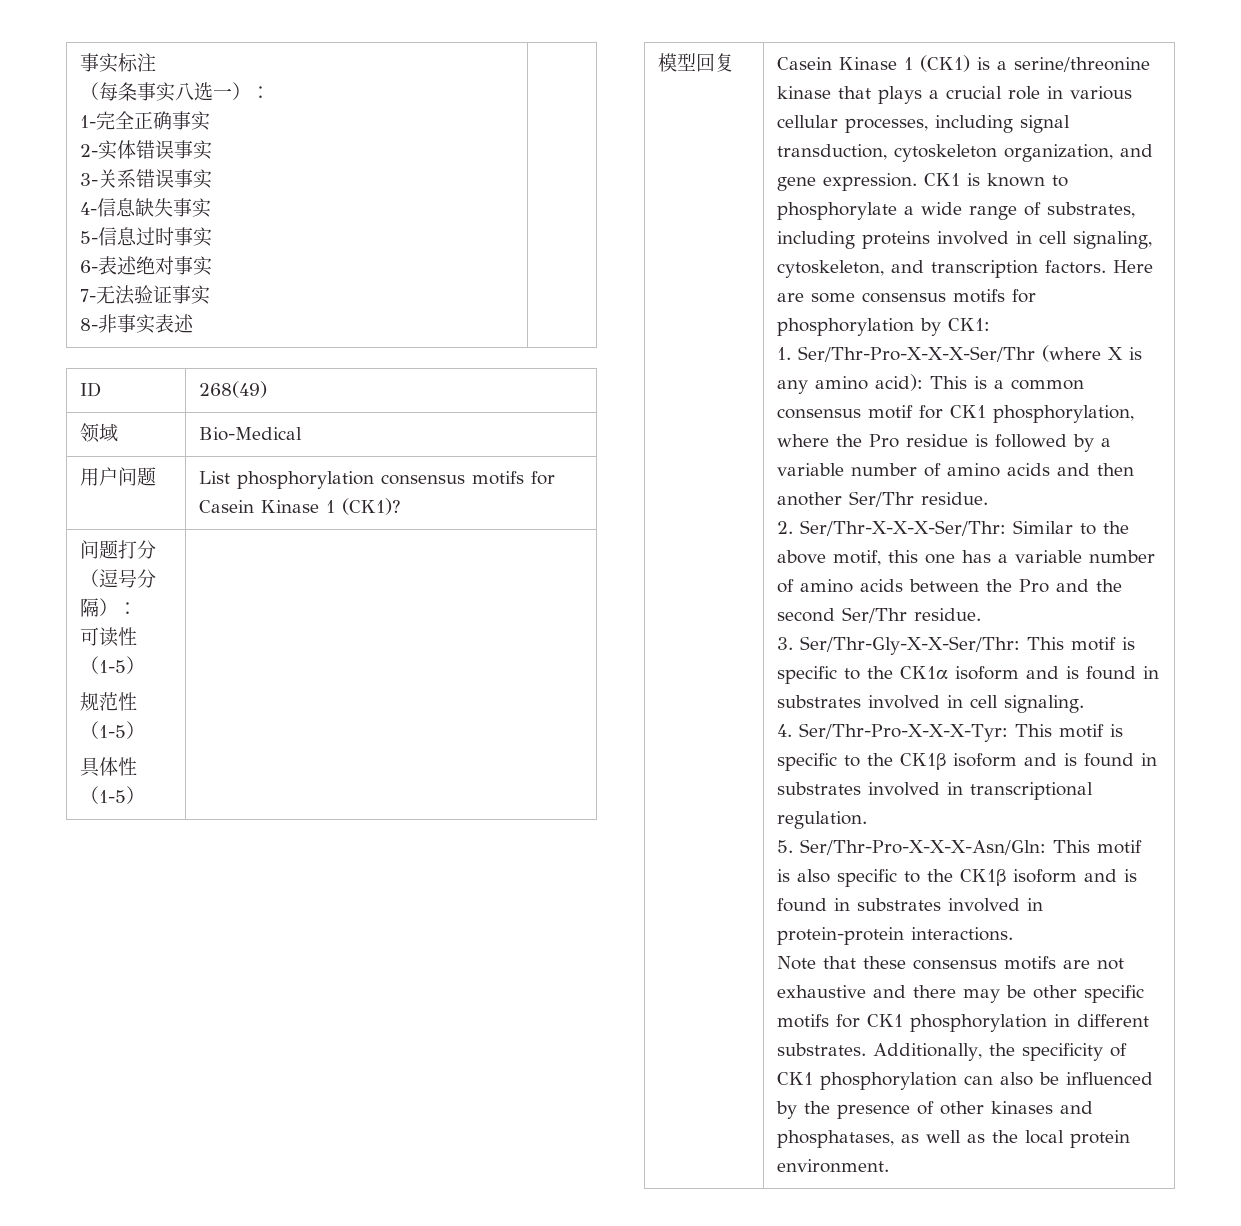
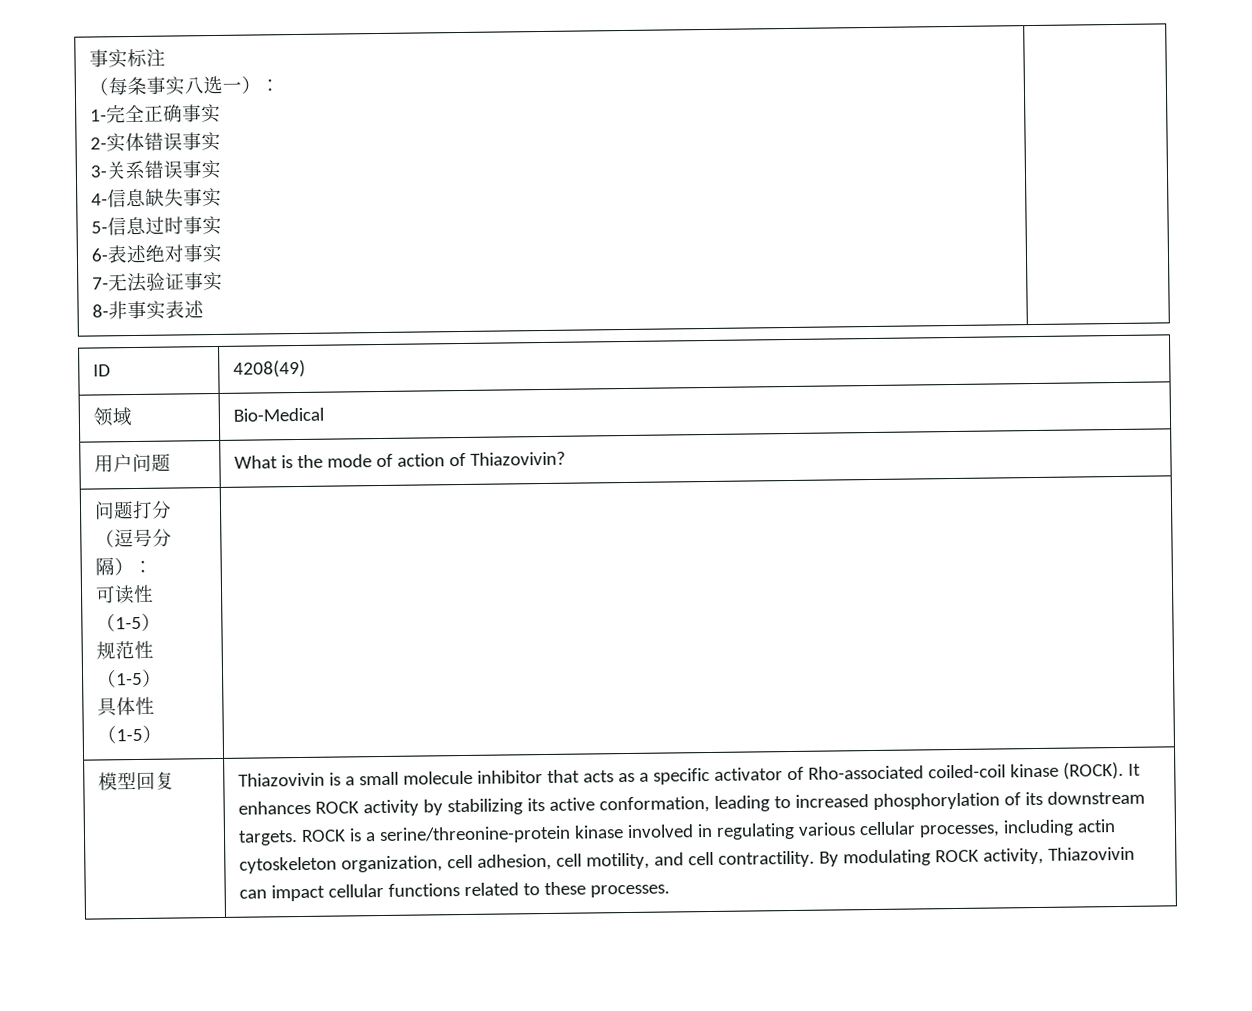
[199,381,268,398] 268(49) -> [232,359,306,378] 4208(49)
[199,471,556,489] [199,498,402,515] List phosphorylation consensus motifs for Casein Kinase 1 (CK1)? -> [233,451,566,469] What is the mode of action of Thiazovivin?
[777,55,1151,72] [777,86,1133,104] [777,115,1071,133] [777,144,1154,162] [777,173,1069,191] [777,202,1136,220] [777,231,1153,249] [777,260,1154,278] [777,289,1037,303] [777,318,991,336] [777,345,1143,362] [777,374,1085,394] [777,405,1135,423] [777,434,1112,452] [777,463,1135,477] [777,491,989,507] [777,520,1130,536] [777,550,1156,566] [777,579,1123,593] [777,607,982,623] [777,636,1136,655] [777,666,1160,684] [777,695,1085,713] [777,723,1124,742] [777,753,1158,771] [777,782,1094,800] [777,811,868,829] [777,839,1143,855] [777,869,1138,887] [777,898,1044,912] [777,927,1014,945] [777,956,1125,970] [777,985,1145,1003] [777,1014,1150,1032] [777,1043,1128,1061] [777,1072,1154,1090] [776,1101,1094,1119] [777,1130,1131,1148] [777,1159,890,1173] Casein Kinase 1 (CK1) is a serine/threonine kinase that plays a crucial role in various cellular processes, including signal transduction, cytoskeleton organization, and gene expression. CK1 is known to phosphorylate a wide range of substrates, including proteins involved in cell signaling, cytoskeleton, and transcription factors. Here are some consensus motifs for phosphorylation by CK1: // 1. Ser/Thr-Pro-X-X-X-Ser/Thr (where X is any amino acid): This is a common consensus motif for CK1 phosphorylation, where the Pro residue is followed by a variable number of amino acids and then another Ser/Thr residue. // 2. Ser/Thr-X-X-X-Ser/Thr: Similar to the above motif, this one has a variable number of amino acids between the Pro and the second Ser/Thr residue. // 3. Ser/Thr-Gly-X-X-Ser/Thr: This motif is specific to the CK1α isoform and is found in substrates involved in cell signaling. // 4. Ser/Thr-Pro-X-X-X-Tyr: This motif is specific to the CK1β isoform and is found in substrates involved in transcriptional regulation. // 5. Ser/Thr-Pro-X-X-X-Asn/Gln: This motif is also specific to the CK1β isoform and is found in substrates involved in protein-protein interactions. // Note that these consensus motifs are not exhaustive and there may be other specific motifs for CK1 phosphorylation in different substrates. Additionally, the specificity of CK1 phosphorylation can also be influenced by the presence of other kinases and phosphatases, as well as the local protein environment. -> [237,761,1141,787] [237,790,1145,817] [237,819,1116,846] [238,846,1135,874] [238,881,670,902] Thiazovivin is a small molecule inhibitor that acts as a specific activator of Rho-associated coiled-coil kinase (ROCK). It enhances ROCK activity by stabilizing its active conformation, leading to increased phosphorylation of its downstream targets. ROCK is a serine/threonine-protein kinase involved in regulating various cellular processes, including actin cytoskeleton organization, cell adhesion, cell motility, and cell contractility. By modulating ROCK activity, Thiazovivin can impact cellular functions related to these processes.

